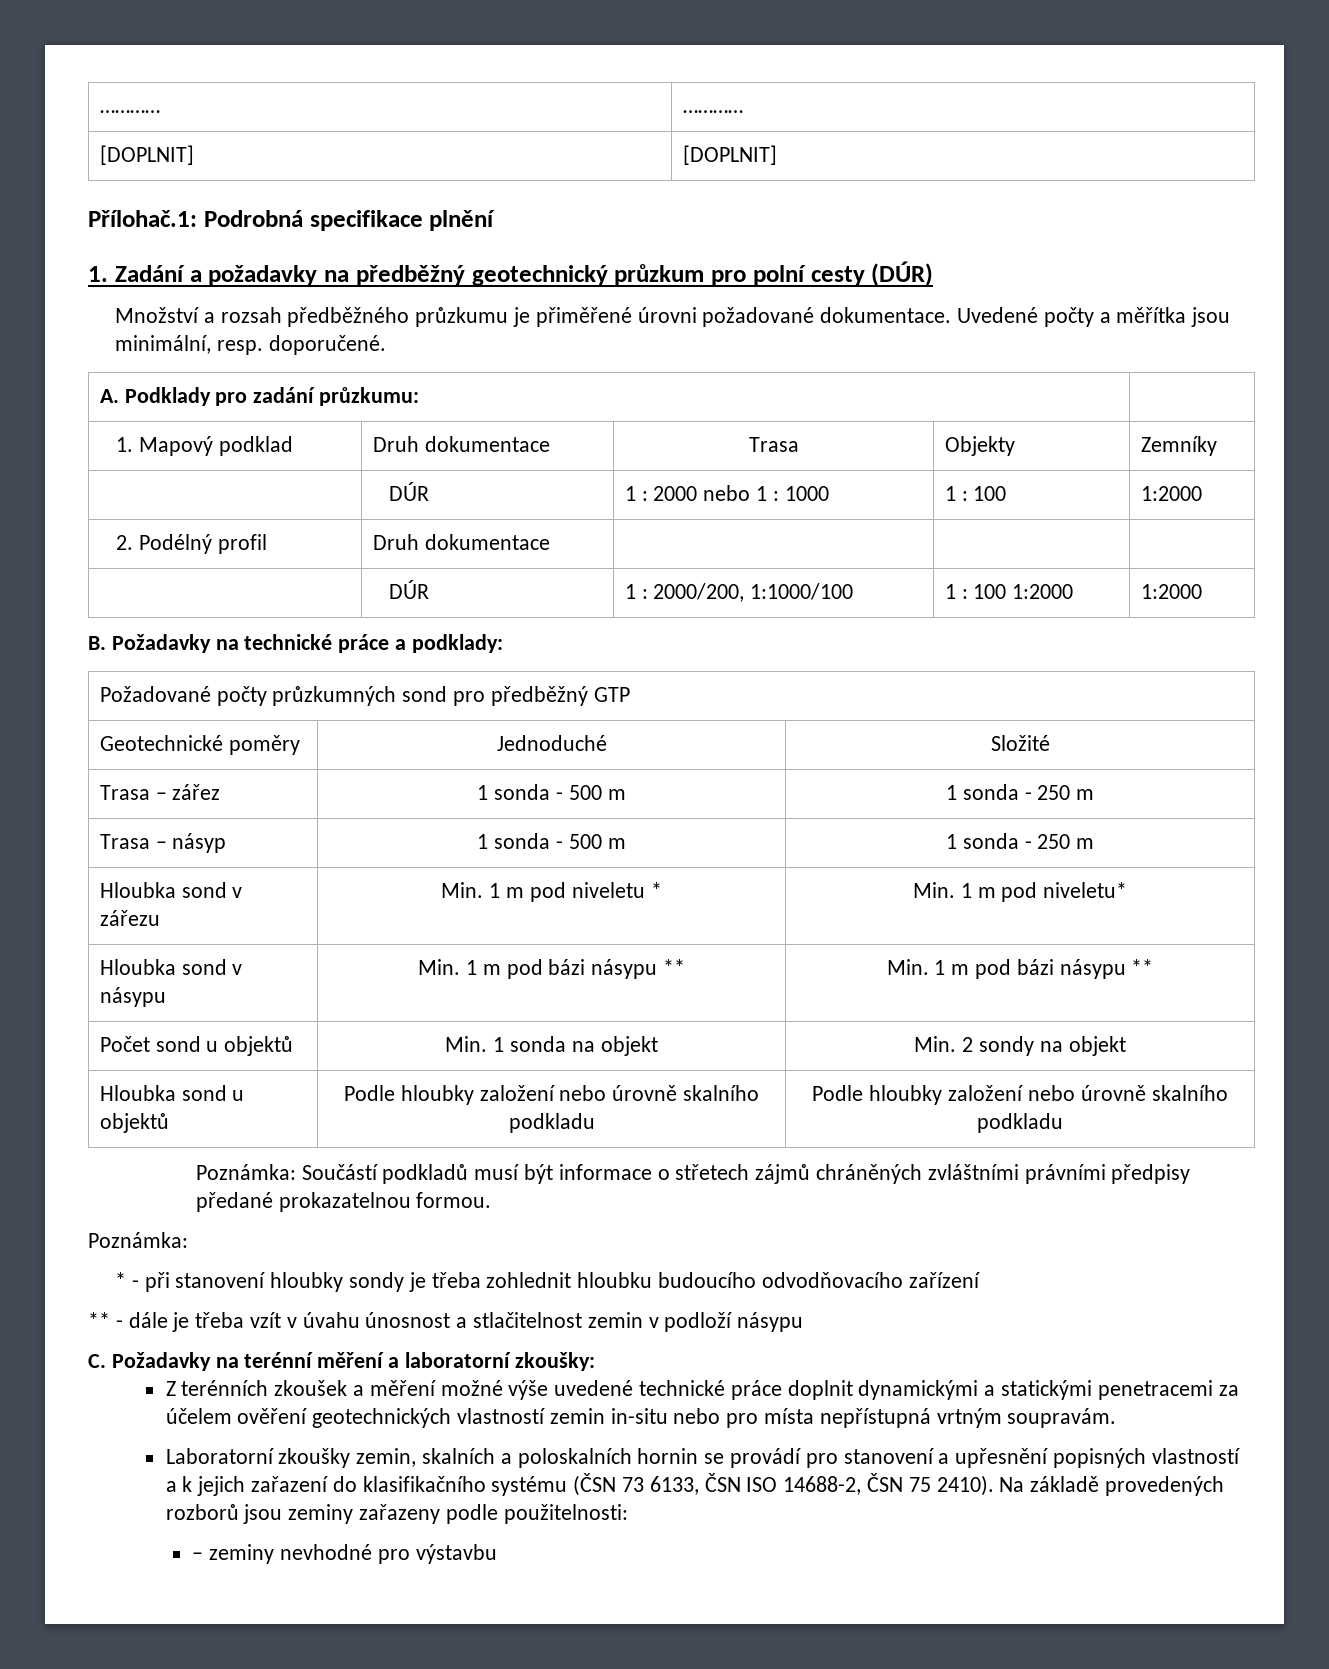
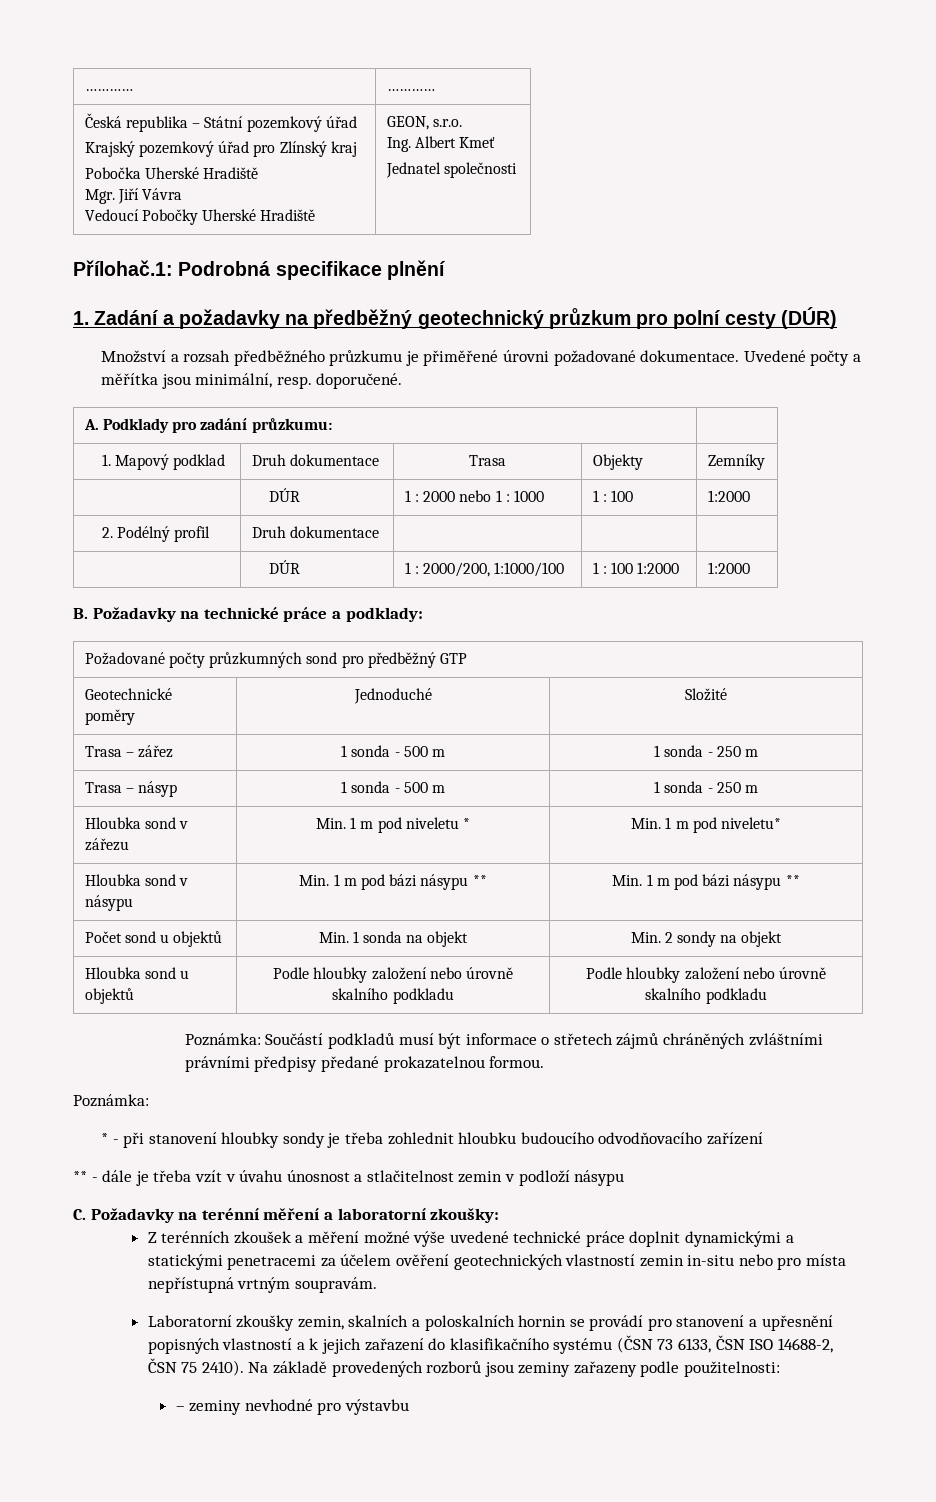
[99,145,194,165] [682,145,777,165] [DOPLNIT] | [DOPLNIT] -> [84,113,357,132] [84,141,357,157] [84,167,259,179] [84,188,183,204] [84,209,316,225] [386,116,462,130] [386,136,496,152] [385,162,517,178] Česká republika – Státní pozemkový úřad // Krajský pozemkový úřad pro Zlínský kraj // Pobočka Uherské Hradiště // Mgr. Jiří Vávra // Vedoucí Pobočky Uherské Hradiště | GEON, s.r.o. // Ing. Albert Kmeť // Jednatel společnosti

